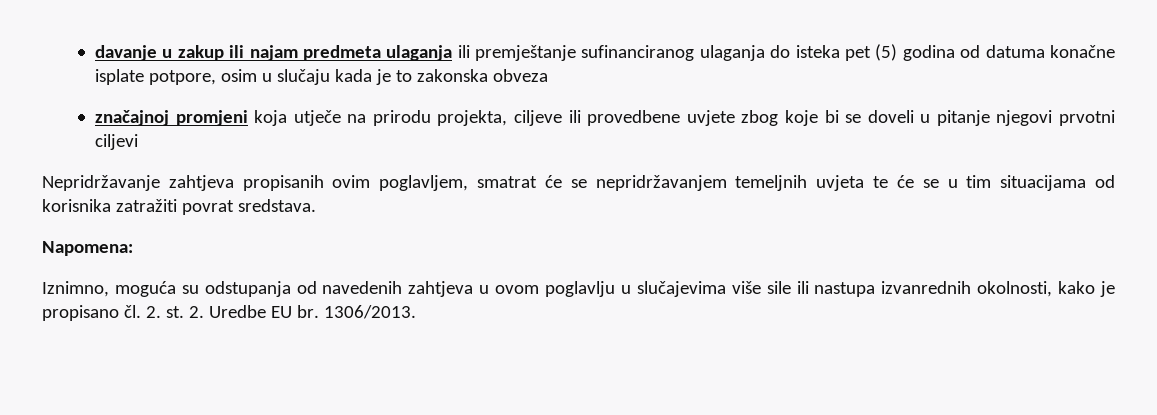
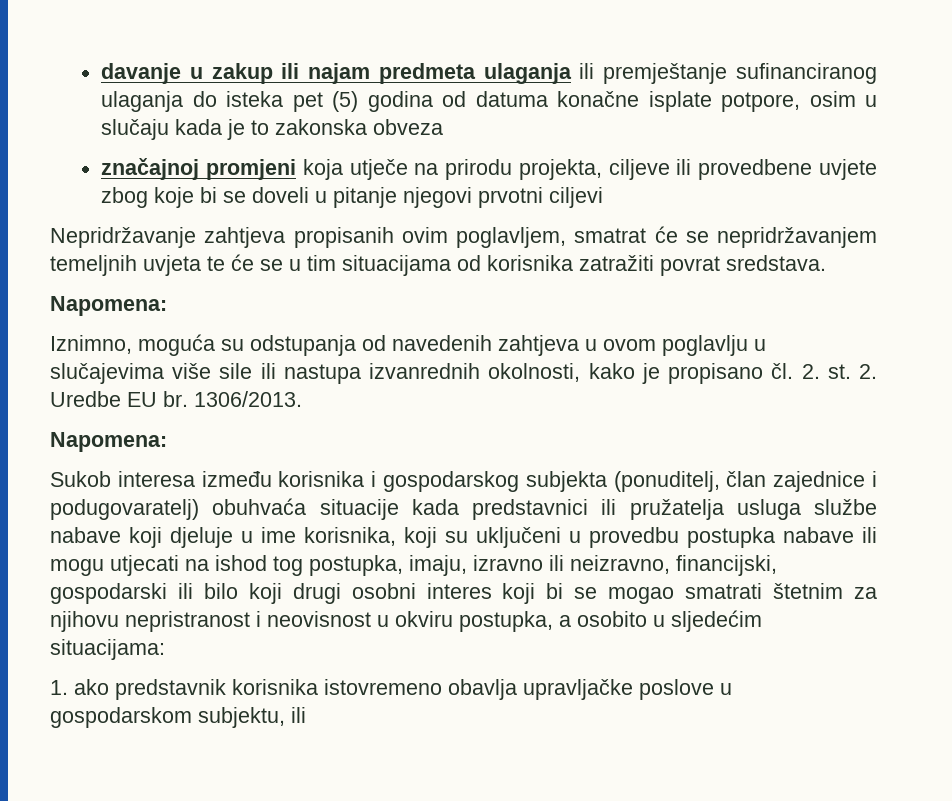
(416, 312) none -> [50,432,167,452] [50,471,877,492] [50,498,877,520] [50,527,877,548] [50,555,777,576] [50,583,877,604] [50,610,762,632] [50,639,165,660] [50,679,732,700] [50,707,306,728] // Napomena: // Sukob interesa između korisnika i gospodarskog subjekta (ponuditelj, član zajednice i podugovaratelj) obuhvaća situacije kada predstavnici ili pružatelja usluga službe nabave koji djeluje u ime korisnika, koji su uključeni u provedbu postupka nabave ili mogu utjecati na ishod tog postupka, imaju, izravno ili neizravno, financijski, gospodarski ili bilo koji drugi osobni interes koji bi se mogao smatrati štetnim za njihovu nepristranost i neovisnost u okviru postupka, a osobito u sljedećim situacijama: // 1. ako predstavnik korisnika istovremeno obavlja upravljačke poslove u gospodarskom subjektu, ili

